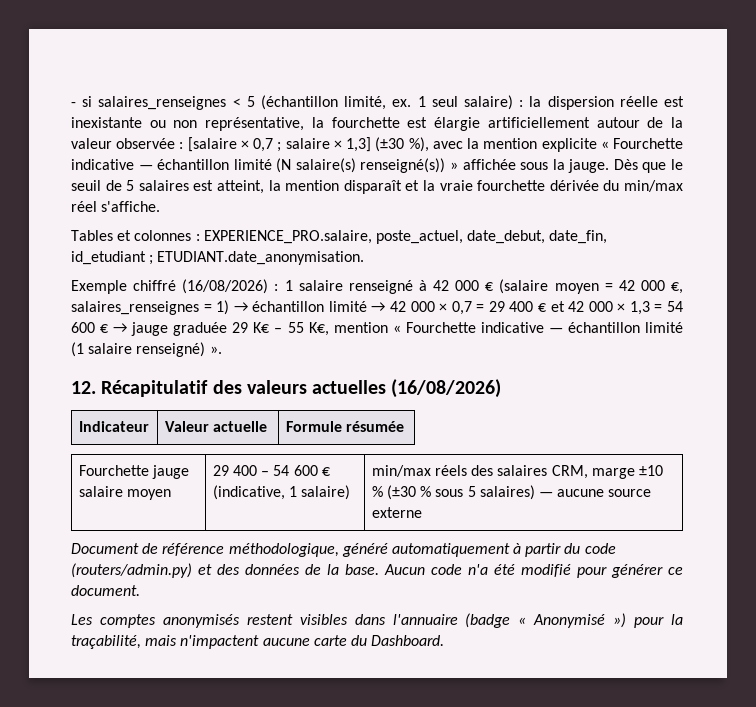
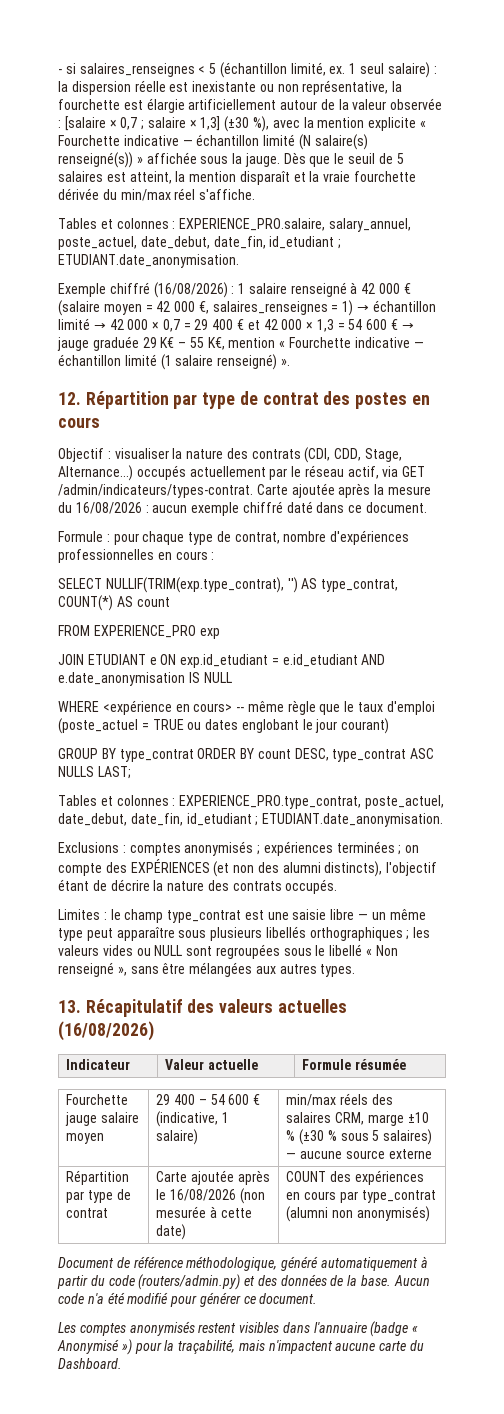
(372, 237) none -> [328,218,411,232] salary_annuel,
(96, 387) none -> [85,391,430,409] [58,417,100,428] [58,447,403,463] [58,465,426,481] [58,483,431,498] [58,501,428,516] [58,530,410,545] [58,549,215,563] [58,577,399,593] [58,595,170,611] [58,625,220,639] [58,654,386,668] [58,672,232,686] [58,700,435,715] [58,718,390,734] [58,748,435,762] [58,766,131,779] [58,795,444,809] [58,813,444,827] [58,841,420,856] [58,859,438,877] [58,879,338,894] [58,909,426,923] [58,926,431,941] [58,944,398,959] [58,962,356,977] [58,1000,81,1013] Répartition par type de contrat des postes en cours // Objectif : visualiser la nature des contrats (CDI, CDD, Stage, Alternance...) occupés actuellement par le réseau actif, via GET /admin/indicateurs/types-contrat. Carte ajoutée après la mesure du 16/08/2026 : aucun exemple chiffré daté dans ce document. // Formule : pour chaque type de contrat, nombre d'expériences professionnelles en cours : // SELECT NULLIF(TRIM(exp.type_contrat), '') AS type_contrat, COUNT(*) AS count // FROM EXPERIENCE_PRO exp // JOIN ETUDIANT e ON exp.id_etudiant = e.id_etudiant AND e.date_anonymisation IS NULL // WHERE <expérience en cours> -- même règle que le taux d'emploi (poste_actuel = TRUE ou dates englobant le jour courant) // GROUP BY type_contrat ORDER BY count DESC, type_contrat ASC NULLS LAST; // Tables et colonnes : EXPERIENCE_PRO.type_contrat, poste_actuel, date_debut, date_fin, id_etudiant ; ETUDIANT.date_anonymisation. // Exclusions : comptes anonymisés ; expériences terminées ; on compte des EXPÉRIENCES (et non des alumni distincts), l'objectif étant de décrire la nature des contrats occupés. // Limites : le champ type_contrat est une saisie libre — un même type peut apparaître sous plusieurs libellés orthographiques ; les valeurs vides ou NULL sont regroupées sous le libellé « Non renseigné », sans être mélangées aux autres types. // 13.
(422, 512) none -> [66,1170,130,1185] [66,1189,131,1203] [66,1208,109,1218] [156,1170,270,1185] [156,1188,265,1204] [156,1206,252,1218] [156,1224,187,1240] [286,1170,424,1185] [286,1190,436,1203] [286,1206,430,1222] // Répartition par type de contrat | Carte ajoutée après le 16/08/2026 (non mesurée à cette date) | COUNT des expériences en cours par type_contrat (alumni non anonymisés)

